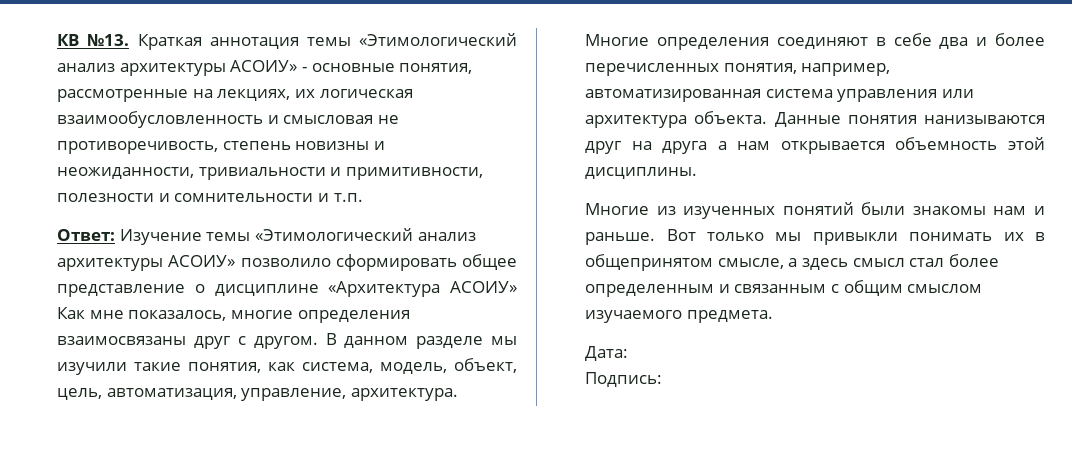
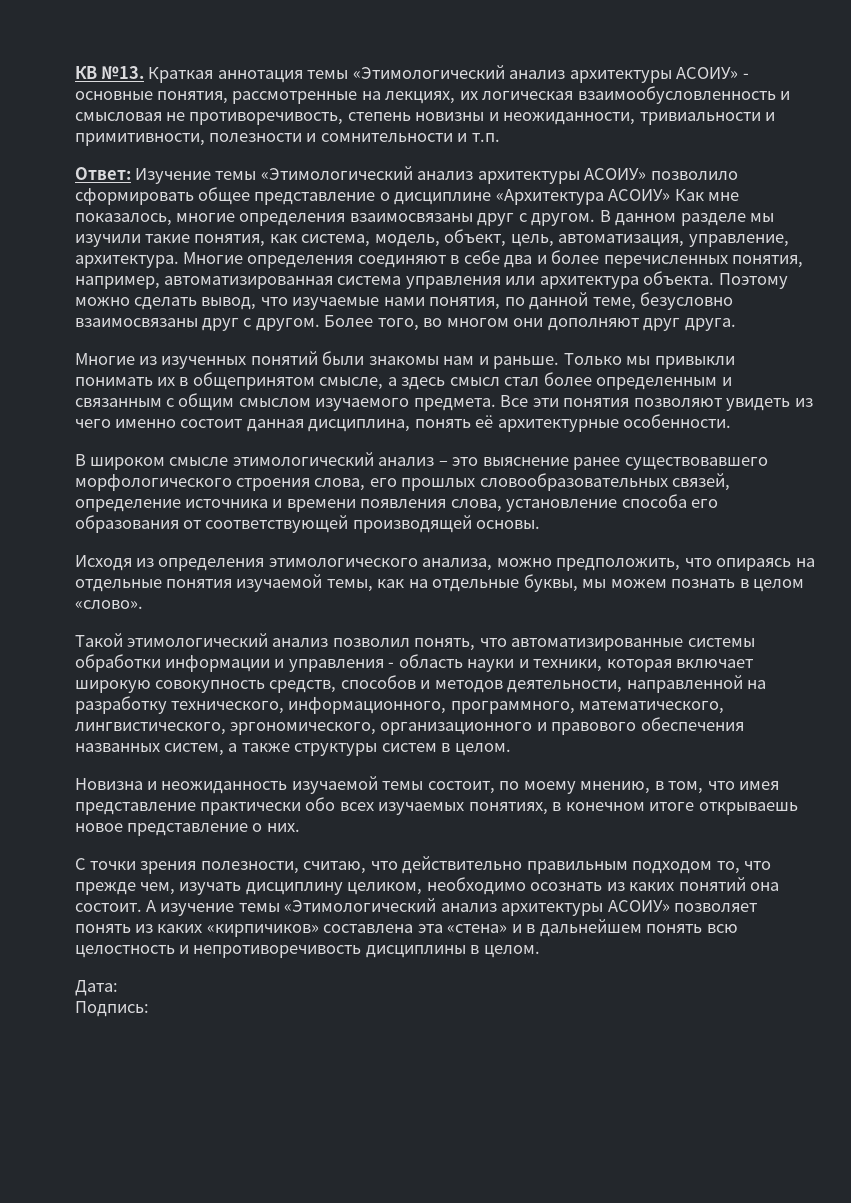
[774,112,1045,127] [585,137,1045,154] [585,167,698,179] Данные понятия нанизываются друг на друга а нам открывается объемность этой дисциплины. -> [718,273,788,289] [74,292,734,310] [74,315,736,331] Поэтому можно сделать вывод, что изучаемые нами понятия, по данной теме, безусловно взаимосвязаны друг с другом. Более того, во многом они дополняют друг друга.
[666,229,765,241] Вот только -> [563,353,622,365] Только
(773, 316) none -> [500,395,813,411] [74,414,732,432] [74,452,768,470] [74,473,731,491] [74,494,719,512] [74,515,541,533] [74,555,815,571] [74,574,804,592] [74,600,143,609] [74,633,755,651] [74,654,754,672] [74,675,767,693] [74,696,725,714] [74,717,744,735] [74,743,511,756] [74,776,779,794] [74,797,798,815] [74,823,300,836] [74,856,772,874] [74,877,780,895] [74,898,758,916] [74,919,738,937] [74,945,540,958] Все эти понятия позволяют увидеть из чего именно состоит данная дисциплина, понять её архитектурные особенности. // В широком смысле этимологический анализ – это выяснение ранее существовавшего морфологического строения слова, его прошлых словообразовательных связей, определение источника и времени появления слова, установление способа его образования от соответствующей производящей основы. // Исходя из определения этимологического анализа, можно предположить, что опираясь на отдельные понятия изучаемой темы, как на отдельные буквы, мы можем познать в целом «слово». // Такой этимологический анализ позволил понять, что автоматизированные системы обработки информации и управления - область науки и техники, которая включает широкую совокупность средств, способов и методов деятельности, направленной на разработку технического, информационного, программного, математического, лингвистического, эргономического, организационного и правового обеспечения названных систем, а также структуры систем в целом. // Новизна и неожиданность изучаемой темы состоит, по моему мнению, в том, что имея представление практически обо всех изучаемых понятиях, в конечном итоге открываешь новое представление о них. // С точки зрения полезности, считаю, что действительно правильным подходом то, что прежде чем, изучать дисциплину целиком, необходимо осознать из каких понятий она состоит. А изучение темы «Этимологический анализ архитектуры АСОИУ» позволяет понять из каких «кирпичиков» составлена эта «стена» и в дальнейшем понять всю целостность и непротиворечивость дисциплины в целом.

